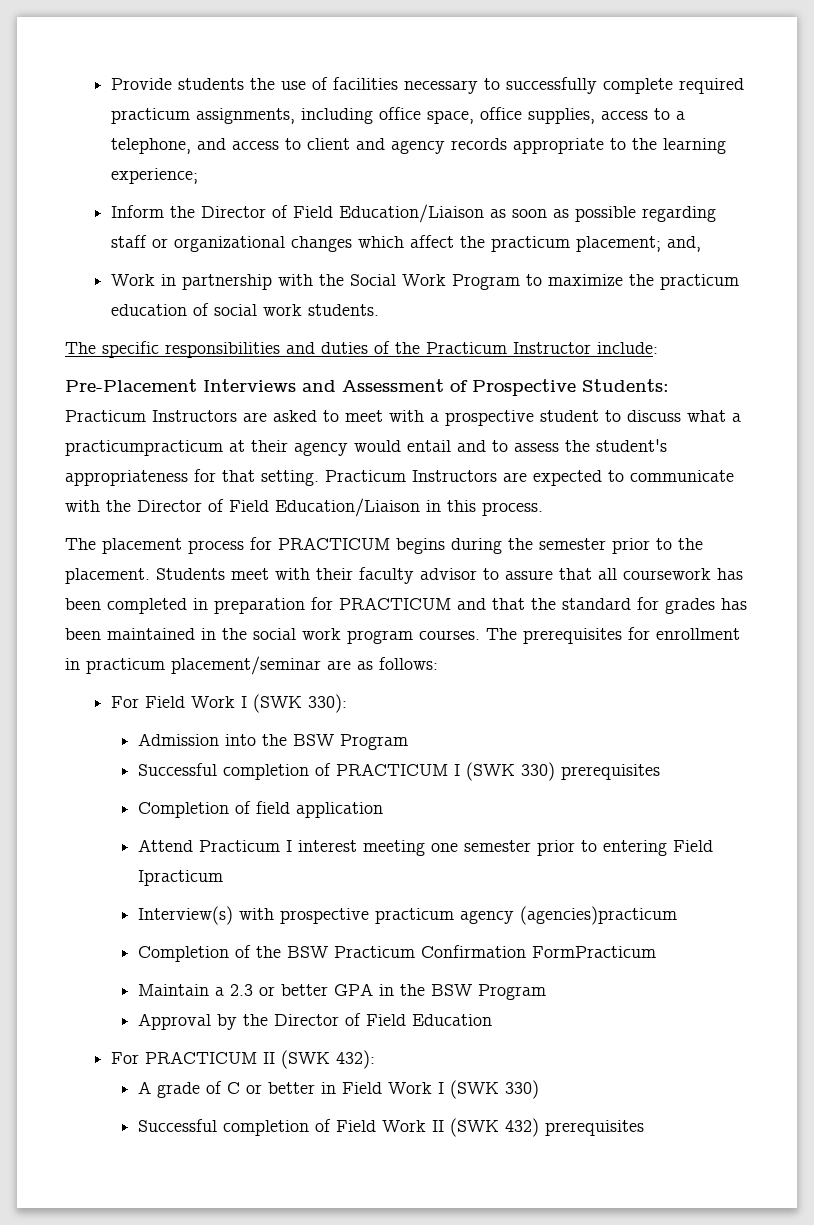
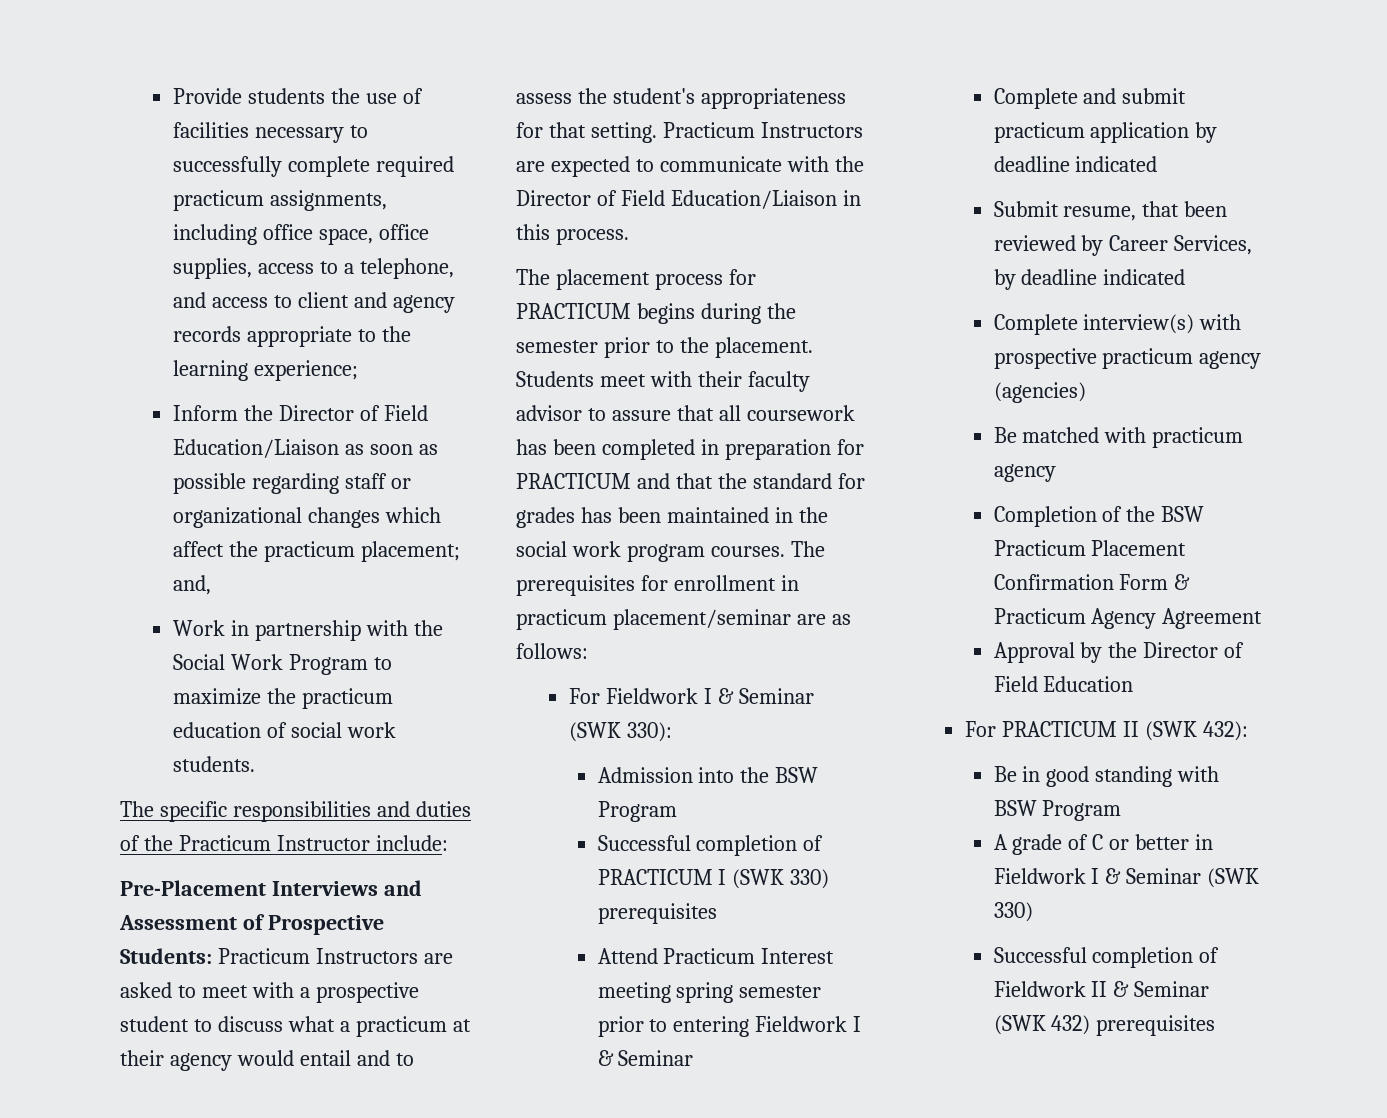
[65,440,223,456] practicumpracticum -> [355,1016,447,1037] practicum
[144,696,247,708] Field Work I -> [605,688,814,704] Fieldwork I & Seminar
[137,801,383,818] [137,839,713,856] [137,870,223,886] [137,906,677,925] Completion of field application // Attend Practicum I interest meeting one semester prior to entering Field Ipracticum // Interview(s) with prospective practicum agency (agencies)practicum -> [597,948,835,964] [597,982,822,1003] [597,1016,862,1037] [597,1050,694,1066] [993,88,1187,109] [993,122,1218,143] [993,156,1158,172] [993,201,1228,221] [993,235,1253,256] [993,269,1186,290] [993,314,1242,335] [993,348,1262,369] [993,382,1086,403] [993,427,1244,448] [993,464,1056,482] Attend Practicum Interest meeting spring semester prior to entering Fieldwork I & Seminar // Complete and submit practicum application by deadline indicated // Submit resume, that been reviewed by Career Services, by deadline indicated // Complete interview(s) with prospective practicum agency (agencies) // Be matched with practicum agency
[420,945,656,958] [137,983,546,1000] Confirmation FormPracticum // Maintain a 2.3 or better GPA in the BSW Program -> [1091,540,1187,556] [993,574,1191,590] [993,608,1263,629] Placement Confirmation Form & Practicum Agency Agreement
(375, 1059) none -> [993,766,1220,787] [993,800,1122,821] // Be in good standing with BSW Program
[341,1082,444,1094] Field Work I -> [993,868,1202,884] Fieldwork I & Seminar
[335,1120,444,1132] Field Work II -> [993,981,1210,997] Fieldwork II & Seminar

